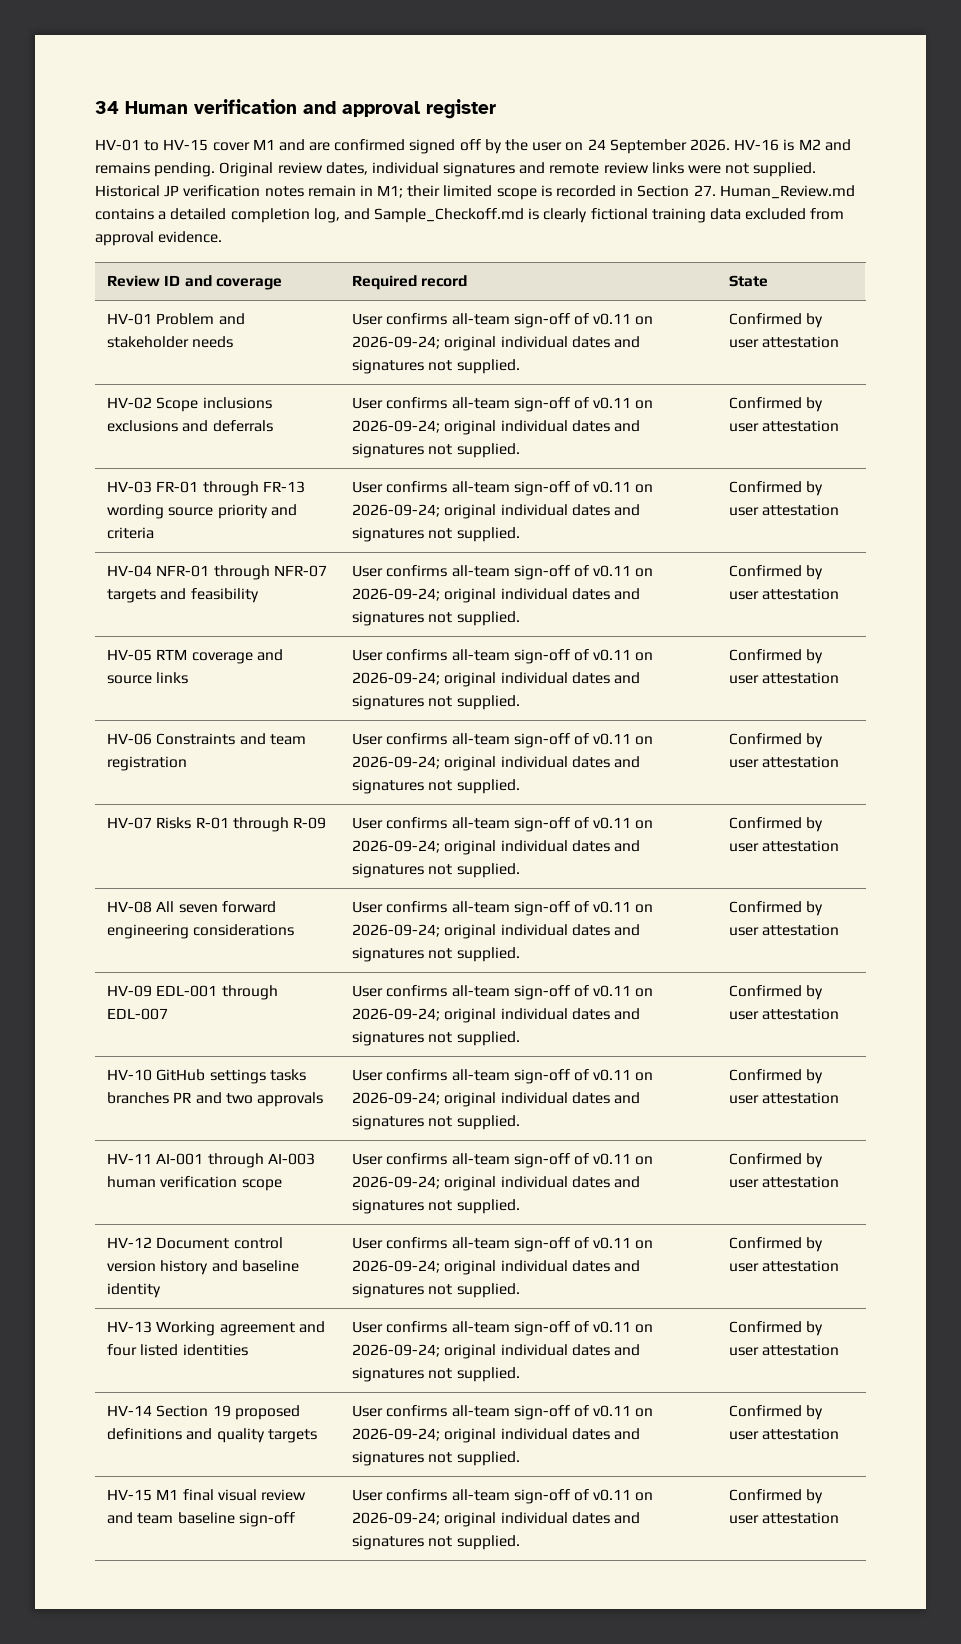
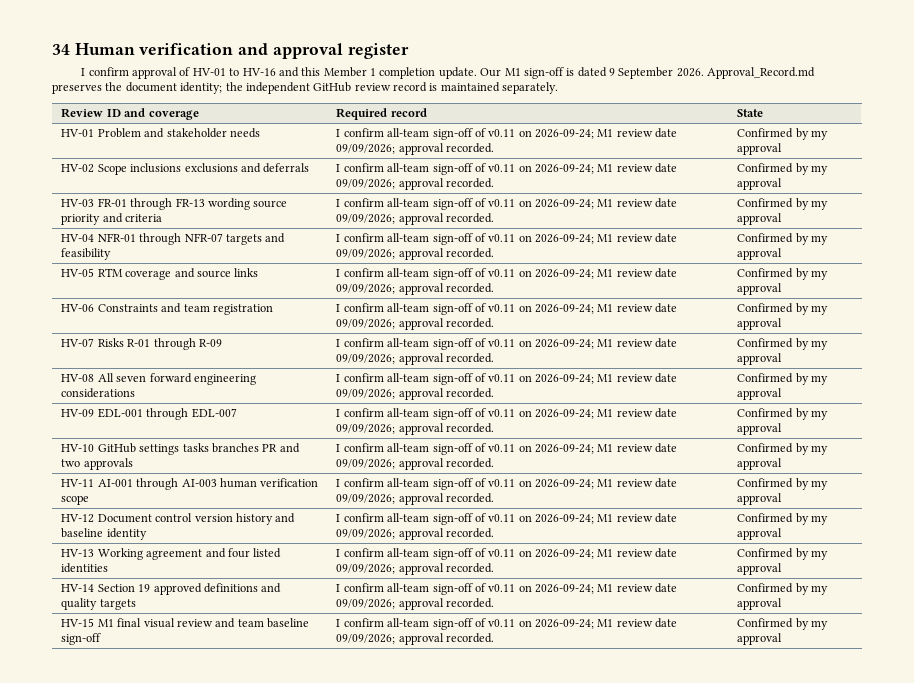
[95,139,851,154] [95,162,817,177] [95,185,855,200] [95,208,845,223] [95,231,223,246] HV-01 to HV-15 cover M1 and are confirmed signed off by the user on 24 September 2026. HV-16 is M2 and remains pending. Original review dates, individual signatures and remote review links were not supplied. Historical JP verification notes remain in M1; their limited scope is recorded in Section 27. Human_Review.md contains a detailed completion log, and Sample_Checkoff.md is clearly fictional training data excluded from approval evidence. -> [81,67,816,79] [52,82,559,94] I confirm approval of HV-01 to HV-16 and this Member 1 completion update. Our M1 sign-off is dated 9 September 2026. Approval_Record.md preserves the document identity; the independent GitHub review record is maintained separately.
[352,313,654,328] [352,336,641,351] [352,359,520,374] [729,313,824,328] [729,336,840,348] User confirms all-team sign-off of v0.11 on 2026-09-24; original individual dates and signatures not supplied. | Confirmed by user attestation -> [336,128,678,140] [336,143,495,155] [737,128,829,140] [737,143,783,155] I confirm all-team sign-off of v0.11 on 2026-09-24; M1 review date 09/09/2026; approval recorded. | Confirmed by my approval
[352,397,654,412] [352,420,641,435] [352,443,520,458] [729,397,824,412] [729,420,840,432] User confirms all-team sign-off of v0.11 on 2026-09-24; original individual dates and signatures not supplied. | Confirmed by user attestation -> [336,163,678,175] [336,178,495,190] [737,163,829,175] [737,178,783,190] I confirm all-team sign-off of v0.11 on 2026-09-24; M1 review date 09/09/2026; approval recorded. | Confirmed by my approval
[352,481,654,496] [352,504,641,519] [352,527,520,542] [729,481,824,496] [729,504,840,516] User confirms all-team sign-off of v0.11 on 2026-09-24; original individual dates and signatures not supplied. | Confirmed by user attestation -> [336,198,678,210] [336,213,495,225] [737,198,829,210] [737,213,783,225] I confirm all-team sign-off of v0.11 on 2026-09-24; M1 review date 09/09/2026; approval recorded. | Confirmed by my approval
[352,565,654,580] [352,588,641,603] [352,611,520,626] [729,565,824,580] [729,588,840,600] User confirms all-team sign-off of v0.11 on 2026-09-24; original individual dates and signatures not supplied. | Confirmed by user attestation -> [336,233,678,245] [336,248,495,260] [737,233,829,245] [737,248,783,260] I confirm all-team sign-off of v0.11 on 2026-09-24; M1 review date 09/09/2026; approval recorded. | Confirmed by my approval
[352,649,654,664] [352,672,641,687] [352,695,520,710] [729,649,824,664] [729,672,840,684] User confirms all-team sign-off of v0.11 on 2026-09-24; original individual dates and signatures not supplied. | Confirmed by user attestation -> [336,268,678,280] [336,283,495,295] [737,268,829,280] [737,283,783,295] I confirm all-team sign-off of v0.11 on 2026-09-24; M1 review date 09/09/2026; approval recorded. | Confirmed by my approval
[352,733,654,748] [352,756,641,771] [352,779,520,794] [729,733,824,748] [729,756,840,768] User confirms all-team sign-off of v0.11 on 2026-09-24; original individual dates and signatures not supplied. | Confirmed by user attestation -> [336,303,678,315] [336,318,495,330] [737,303,829,315] [737,318,783,330] I confirm all-team sign-off of v0.11 on 2026-09-24; M1 review date 09/09/2026; approval recorded. | Confirmed by my approval
[352,817,654,832] [352,840,641,855] [352,863,520,878] [729,817,824,832] [729,840,840,852] User confirms all-team sign-off of v0.11 on 2026-09-24; original individual dates and signatures not supplied. | Confirmed by user attestation -> [336,338,678,350] [336,353,495,365] [737,338,829,350] [737,353,783,365] I confirm all-team sign-off of v0.11 on 2026-09-24; M1 review date 09/09/2026; approval recorded. | Confirmed by my approval
[352,901,654,916] [352,924,641,939] [352,947,520,962] [729,901,824,916] [729,924,840,936] User confirms all-team sign-off of v0.11 on 2026-09-24; original individual dates and signatures not supplied. | Confirmed by user attestation -> [336,373,678,385] [336,388,495,400] [737,373,829,385] [737,388,783,400] I confirm all-team sign-off of v0.11 on 2026-09-24; M1 review date 09/09/2026; approval recorded. | Confirmed by my approval
[352,985,654,1000] [352,1008,641,1023] [352,1031,520,1046] [729,985,824,1000] [729,1008,840,1020] User confirms all-team sign-off of v0.11 on 2026-09-24; original individual dates and signatures not supplied. | Confirmed by user attestation -> [336,408,678,420] [336,423,495,435] [737,408,829,420] [737,423,783,435] I confirm all-team sign-off of v0.11 on 2026-09-24; M1 review date 09/09/2026; approval recorded. | Confirmed by my approval
[352,1069,654,1084] [352,1092,641,1107] [352,1115,520,1130] [729,1069,824,1084] [729,1092,840,1104] User confirms all-team sign-off of v0.11 on 2026-09-24; original individual dates and signatures not supplied. | Confirmed by user attestation -> [336,443,678,455] [336,458,495,470] [737,443,829,455] [737,458,783,470] I confirm all-team sign-off of v0.11 on 2026-09-24; M1 review date 09/09/2026; approval recorded. | Confirmed by my approval
[352,1153,654,1168] [352,1176,641,1191] [352,1199,520,1214] [729,1153,824,1168] [729,1176,840,1188] User confirms all-team sign-off of v0.11 on 2026-09-24; original individual dates and signatures not supplied. | Confirmed by user attestation -> [336,478,678,490] [336,493,495,505] [737,478,829,490] [737,493,783,505] I confirm all-team sign-off of v0.11 on 2026-09-24; M1 review date 09/09/2026; approval recorded. | Confirmed by my approval
[352,1237,654,1252] [352,1260,641,1275] [352,1283,520,1298] [729,1237,824,1252] [729,1260,840,1272] User confirms all-team sign-off of v0.11 on 2026-09-24; original individual dates and signatures not supplied. | Confirmed by user attestation -> [336,513,678,525] [336,528,495,540] [737,513,829,525] [737,528,783,540] I confirm all-team sign-off of v0.11 on 2026-09-24; M1 review date 09/09/2026; approval recorded. | Confirmed by my approval
[352,1321,654,1336] [352,1344,641,1359] [352,1367,520,1382] [729,1321,824,1336] [729,1344,840,1356] User confirms all-team sign-off of v0.11 on 2026-09-24; original individual dates and signatures not supplied. | Confirmed by user attestation -> [336,548,678,560] [336,563,495,575] [737,548,829,560] [737,563,783,575] I confirm all-team sign-off of v0.11 on 2026-09-24; M1 review date 09/09/2026; approval recorded. | Confirmed by my approval
[234,1405,300,1420] proposed -> [153,583,202,595] approved
[352,1405,654,1420] [352,1428,641,1443] [352,1451,520,1466] [729,1405,824,1420] [729,1428,840,1440] User confirms all-team sign-off of v0.11 on 2026-09-24; original individual dates and signatures not supplied. | Confirmed by user attestation -> [336,583,678,595] [336,598,495,610] [737,583,829,595] [737,598,783,610] I confirm all-team sign-off of v0.11 on 2026-09-24; M1 review date 09/09/2026; approval recorded. | Confirmed by my approval
[352,1489,654,1504] [352,1512,641,1527] [352,1535,520,1550] [729,1489,824,1504] [729,1512,840,1524] User confirms all-team sign-off of v0.11 on 2026-09-24; original individual dates and signatures not supplied. | Confirmed by user attestation -> [336,618,678,630] [336,633,495,645] [737,618,829,630] [737,633,783,645] I confirm all-team sign-off of v0.11 on 2026-09-24; M1 review date 09/09/2026; approval recorded. | Confirmed by my approval

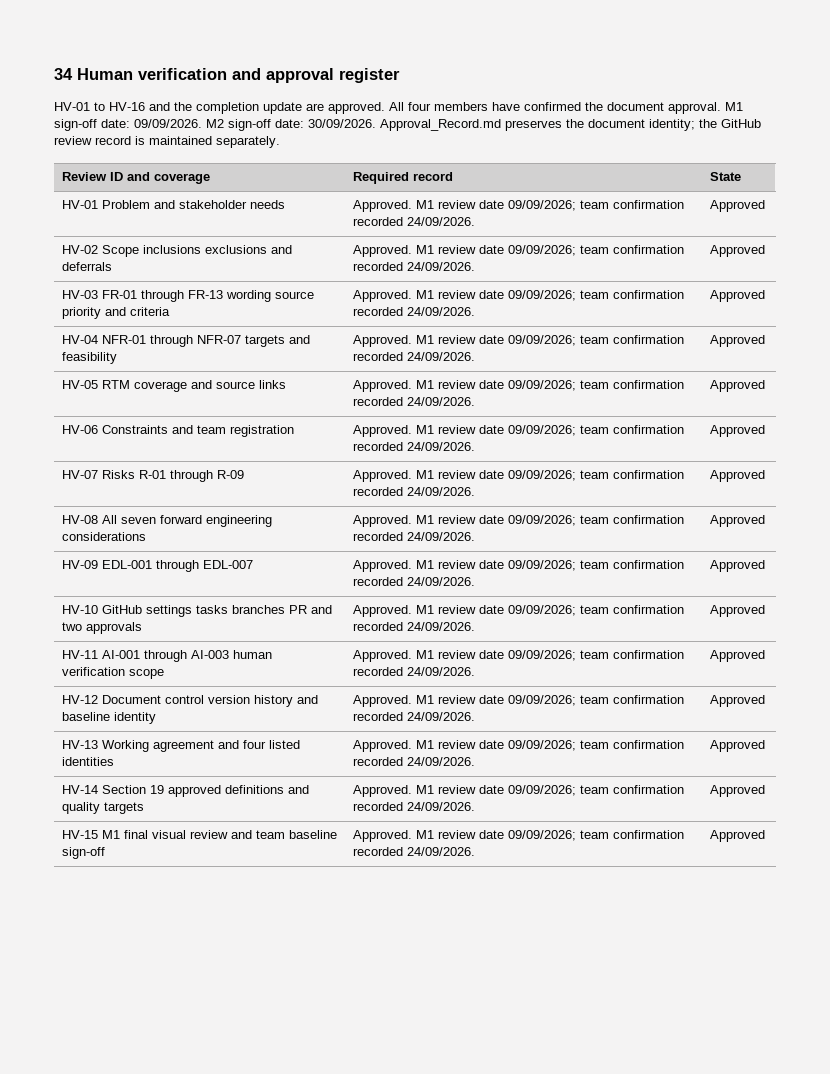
[81,67,704,79] I confirm approval of HV-01 to HV-16 and this Member 1 completion update. Our M1 sign-off is dated 9 September 2026. -> [54,102,743,114] [54,119,376,131] HV-01 to HV-16 and the completion update are approved. All four members have confirmed the document approval. M1 sign-off date: 09/09/2026. M2 sign-off date: 30/09/2026.
[245,82,310,94] independent -> (717, 123) none
[336,128,678,140] [336,143,495,155] [737,128,829,140] [737,143,783,155] I confirm all-team sign-off of v0.11 on 2026-09-24; M1 review date 09/09/2026; approval recorded. | Confirmed by my approval -> [353,200,685,212] [353,217,476,226] [710,200,766,212] Approved. M1 review date 09/09/2026; team confirmation recorded 24/09/2026. | Approved
[336,163,678,175] [336,178,495,190] [737,163,829,175] [737,178,783,190] I confirm all-team sign-off of v0.11 on 2026-09-24; M1 review date 09/09/2026; approval recorded. | Confirmed by my approval -> [353,245,685,257] [353,262,476,271] [710,245,766,257] Approved. M1 review date 09/09/2026; team confirmation recorded 24/09/2026. | Approved
[336,198,678,210] [336,213,495,225] [737,198,829,210] [737,213,783,225] I confirm all-team sign-off of v0.11 on 2026-09-24; M1 review date 09/09/2026; approval recorded. | Confirmed by my approval -> [353,290,685,302] [353,307,476,316] [710,290,766,302] Approved. M1 review date 09/09/2026; team confirmation recorded 24/09/2026. | Approved
[336,233,678,245] [336,248,495,260] [737,233,829,245] [737,248,783,260] I confirm all-team sign-off of v0.11 on 2026-09-24; M1 review date 09/09/2026; approval recorded. | Confirmed by my approval -> [353,335,685,347] [353,352,476,361] [710,335,766,347] Approved. M1 review date 09/09/2026; team confirmation recorded 24/09/2026. | Approved
[336,268,678,280] [336,283,495,295] [737,268,829,280] [737,283,783,295] I confirm all-team sign-off of v0.11 on 2026-09-24; M1 review date 09/09/2026; approval recorded. | Confirmed by my approval -> [353,380,685,392] [353,397,476,406] [710,380,766,392] Approved. M1 review date 09/09/2026; team confirmation recorded 24/09/2026. | Approved
[336,303,678,315] [336,318,495,330] [737,303,829,315] [737,318,783,330] I confirm all-team sign-off of v0.11 on 2026-09-24; M1 review date 09/09/2026; approval recorded. | Confirmed by my approval -> [353,425,685,437] [353,442,476,451] [710,425,766,437] Approved. M1 review date 09/09/2026; team confirmation recorded 24/09/2026. | Approved
[336,338,678,350] [336,353,495,365] [737,338,829,350] [737,353,783,365] I confirm all-team sign-off of v0.11 on 2026-09-24; M1 review date 09/09/2026; approval recorded. | Confirmed by my approval -> [353,470,685,482] [353,487,476,496] [710,470,766,482] Approved. M1 review date 09/09/2026; team confirmation recorded 24/09/2026. | Approved
[336,373,678,385] [336,388,495,400] [737,373,829,385] [737,388,783,400] [61,408,237,420] [336,408,678,420] [336,423,495,435] [737,408,829,420] [737,423,783,435] I confirm all-team sign-off of v0.11 on 2026-09-24; M1 review date 09/09/2026; approval recorded. | Confirmed by my approval // HV-09 EDL-001 through EDL-007 | I confirm all-team sign-off of v0.11 on 2026-09-24; M1 review date 09/09/2026; approval recorded. | Confirmed by my approval -> [353,515,685,527] [353,532,476,541] [710,515,766,527] [62,560,254,572] [353,560,685,572] [353,577,476,586] [710,560,766,572] Approved. M1 review date 09/09/2026; team confirmation recorded 24/09/2026. | Approved // HV-09 EDL-001 through EDL-007 | Approved. M1 review date 09/09/2026; team confirmation recorded 24/09/2026. | Approved
[336,443,678,455] [336,458,495,470] [737,443,829,455] [737,458,783,470] I confirm all-team sign-off of v0.11 on 2026-09-24; M1 review date 09/09/2026; approval recorded. | Confirmed by my approval -> [353,605,685,617] [353,622,476,631] [710,605,766,617] Approved. M1 review date 09/09/2026; team confirmation recorded 24/09/2026. | Approved
[336,478,678,490] [336,493,495,505] [737,478,829,490] [737,493,783,505] I confirm all-team sign-off of v0.11 on 2026-09-24; M1 review date 09/09/2026; approval recorded. | Confirmed by my approval -> [353,650,685,662] [353,667,476,676] [710,650,766,662] Approved. M1 review date 09/09/2026; team confirmation recorded 24/09/2026. | Approved
[336,513,678,525] [336,528,495,540] [737,513,829,525] [737,528,783,540] I confirm all-team sign-off of v0.11 on 2026-09-24; M1 review date 09/09/2026; approval recorded. | Confirmed by my approval -> [353,695,685,707] [353,712,476,721] [710,695,766,707] Approved. M1 review date 09/09/2026; team confirmation recorded 24/09/2026. | Approved
[336,548,678,560] [336,563,495,575] [737,548,829,560] [737,563,783,575] I confirm all-team sign-off of v0.11 on 2026-09-24; M1 review date 09/09/2026; approval recorded. | Confirmed by my approval -> [353,740,685,752] [353,757,476,766] [710,740,766,752] Approved. M1 review date 09/09/2026; team confirmation recorded 24/09/2026. | Approved
[336,583,678,595] [336,598,495,610] [737,583,829,595] [737,598,783,610] I confirm all-team sign-off of v0.11 on 2026-09-24; M1 review date 09/09/2026; approval recorded. | Confirmed by my approval -> [353,785,685,797] [353,802,476,811] [710,785,766,797] Approved. M1 review date 09/09/2026; team confirmation recorded 24/09/2026. | Approved
[336,618,678,630] [336,633,495,645] [737,618,829,630] [737,633,783,645] I confirm all-team sign-off of v0.11 on 2026-09-24; M1 review date 09/09/2026; approval recorded. | Confirmed by my approval -> [353,830,685,842] [353,847,476,856] [710,830,766,842] Approved. M1 review date 09/09/2026; team confirmation recorded 24/09/2026. | Approved

